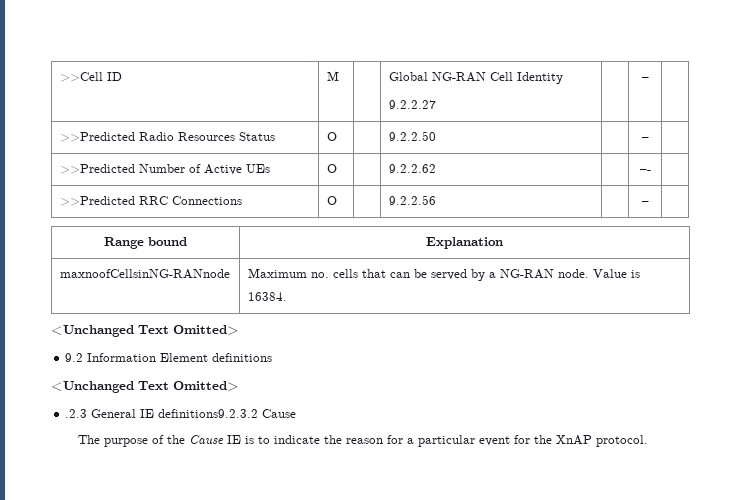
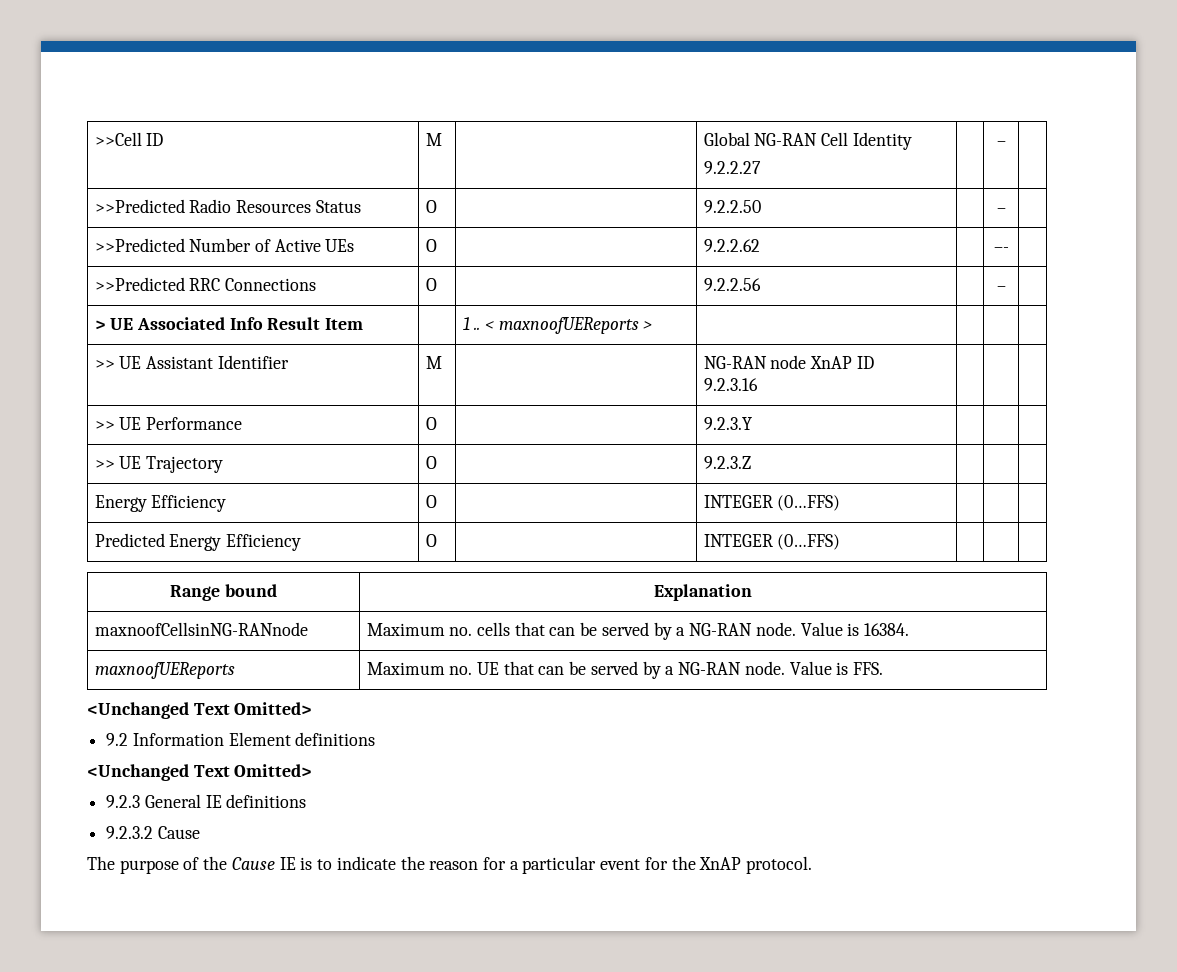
(649, 203) none -> [94,317,364,330] [462,317,653,334] [94,355,289,369] [425,356,442,369] [703,355,874,369] [703,378,758,391] [94,417,243,430] [425,417,437,430] [703,417,752,430] [94,456,224,473] [425,456,437,469] [703,456,751,469] [94,495,227,512] [425,495,437,508] [703,495,841,511] [94,533,302,551] [425,534,437,547] [703,534,841,550] // > UE Associated Info Result Item | | 1 .. < maxnoofUEReports > | | | | // >> UE Assistant Identifier | M | | NG-RAN node XnAP ID // 9.2.3.16 | | | // >> UE Performance | O | | 9.2.3.Y | | | // >> UE Trajectory | O | | 9.2.3.Z | | | // Energy Efficiency | O | | INTEGER (0…FFS) | | | // Predicted Energy Efficiency | O | | INTEGER (0…FFS) | | |
(287, 296) none -> [94,662,235,679] [366,661,883,679] // maxnoofUEReports | Maximum no. UE that can be served by a NG-RAN node. Value is FFS.
[65,409,88,418] .2.3 -> [106,795,141,808] 9.2.3
[158,409,259,418] definitions9.2.3.2 -> [226,794,307,808] [106,826,154,839] definitions // 9.2.3.2

